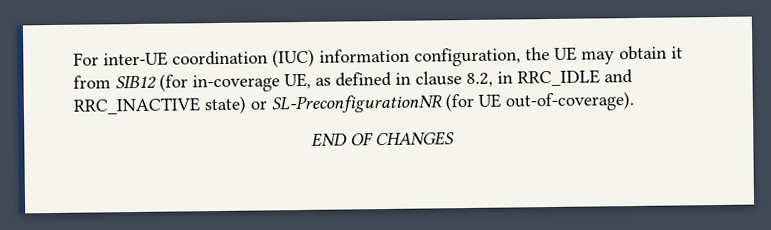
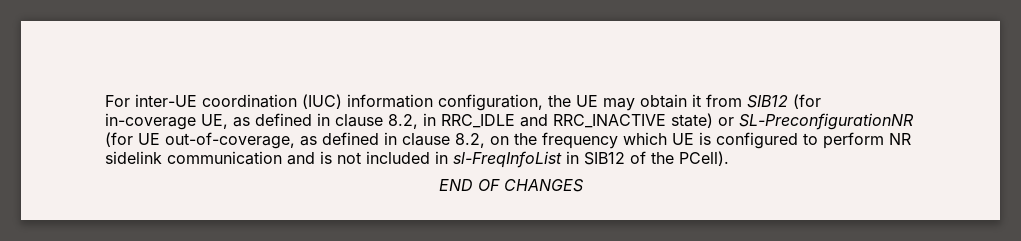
[505,91,634,112] out-of-coverage). -> [165,132,911,149] [105,151,729,168] out-of-coverage, as defined in clause 8.2, on the frequency which UE is configured to perform NR sidelink communication and is not included in sl-FreqInfoList in SIB12 of the PCell).

